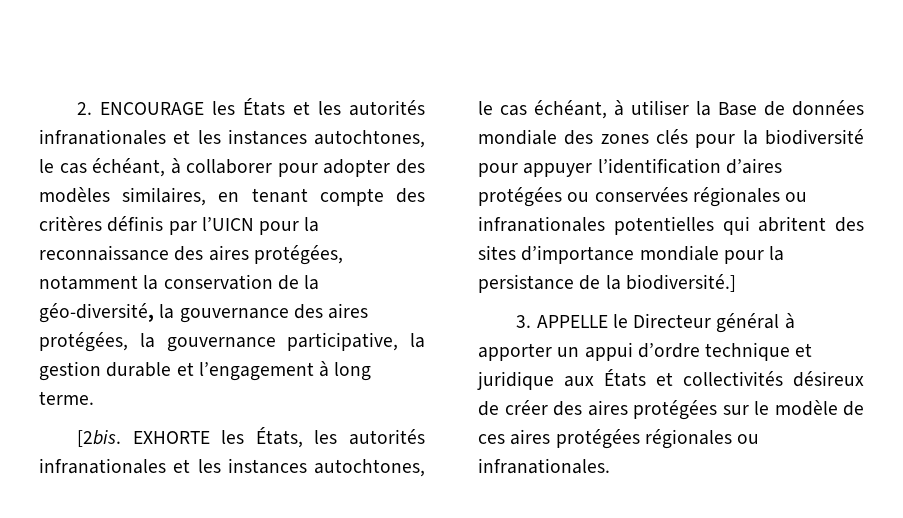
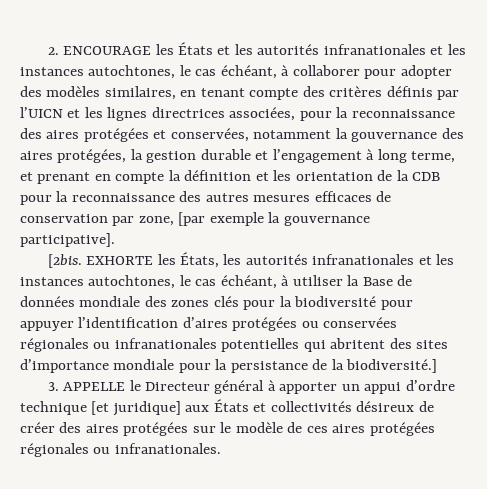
(254, 224) none -> [67,107,296,121] et les lignes directrices associées,
[253,245,343,265] [39,274,320,290] [39,303,154,323] protégées, notamment la conservation de la géo-diversité, -> [83,128,332,142] protégées et conservées, notamment
[166,332,425,352] gouvernance participative, la -> (143, 154) none
[39,391,94,405] terme. -> [411,151,456,163] [20,170,441,184] [20,191,392,205] [20,212,370,226] [20,233,115,247] terme, et prenant en compte la définition et les orientation de la CDB pour la reconnaissance des autres mesures efficaces de conservation par zone, [par exemple la gouvernance participative].
[795,343,813,357] [477,371,554,390] et juridique -> [91,401,181,416] [et juridique]

